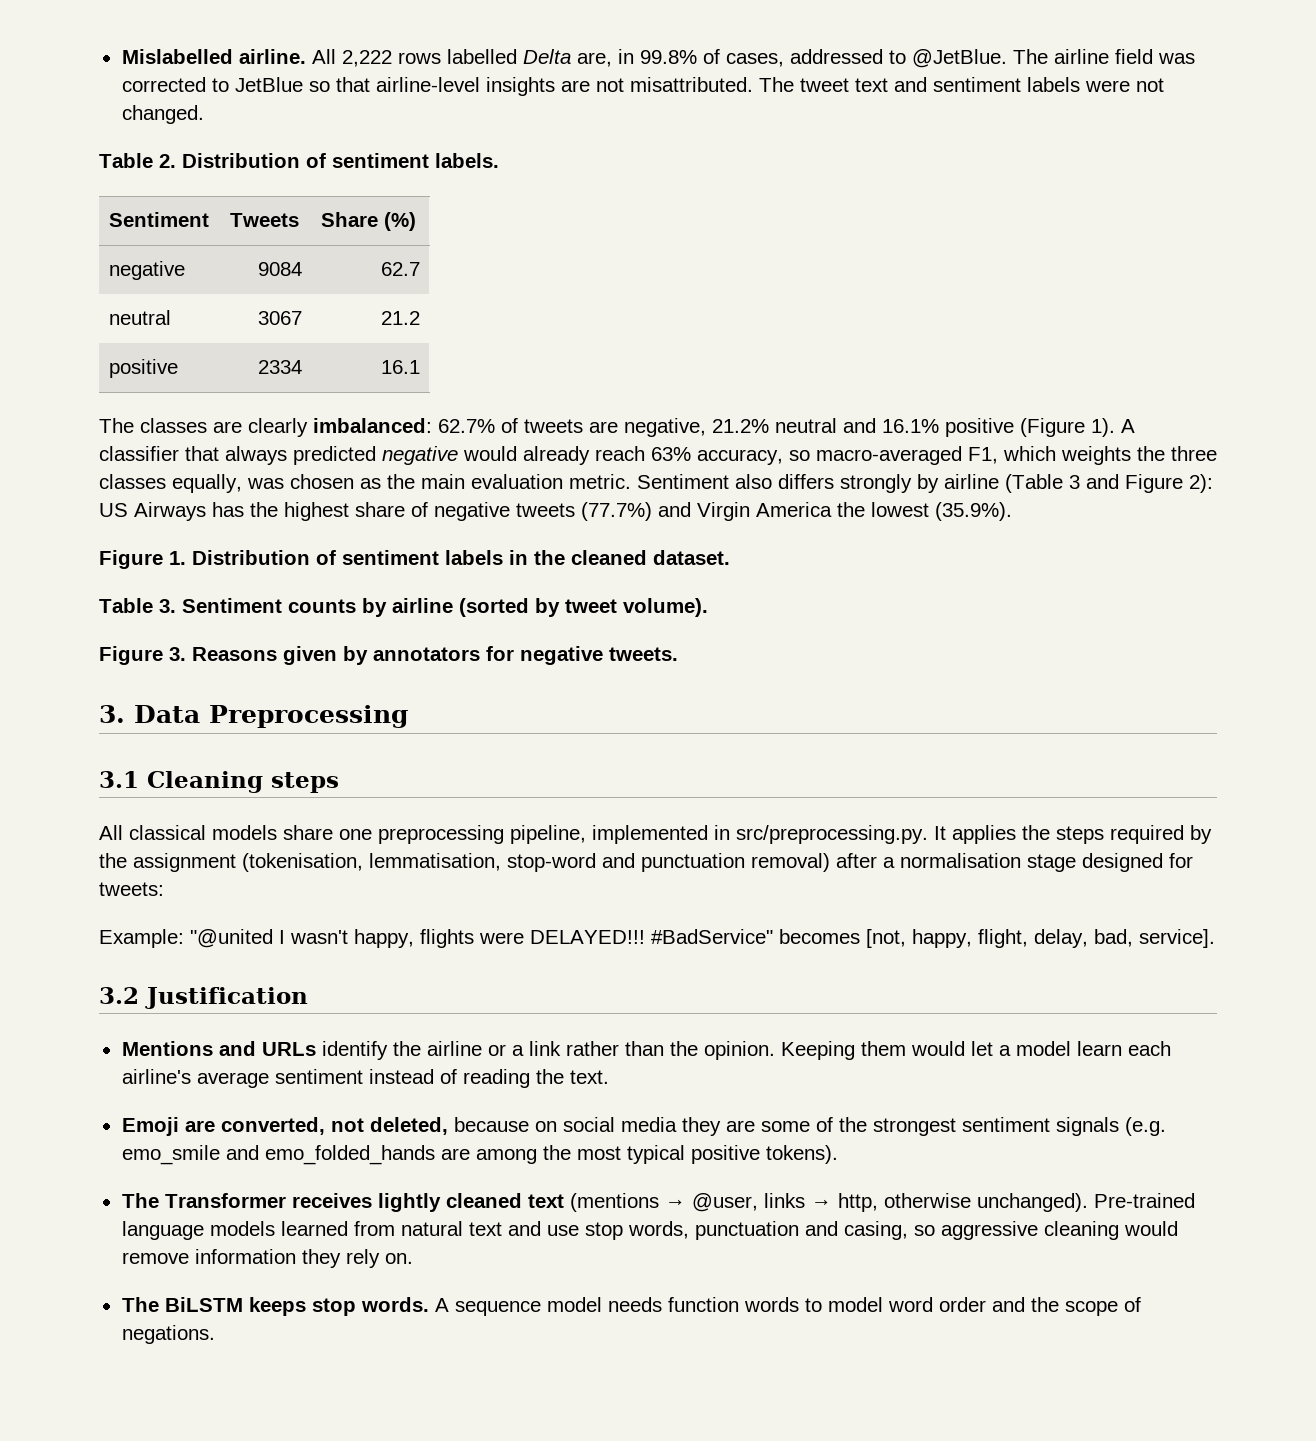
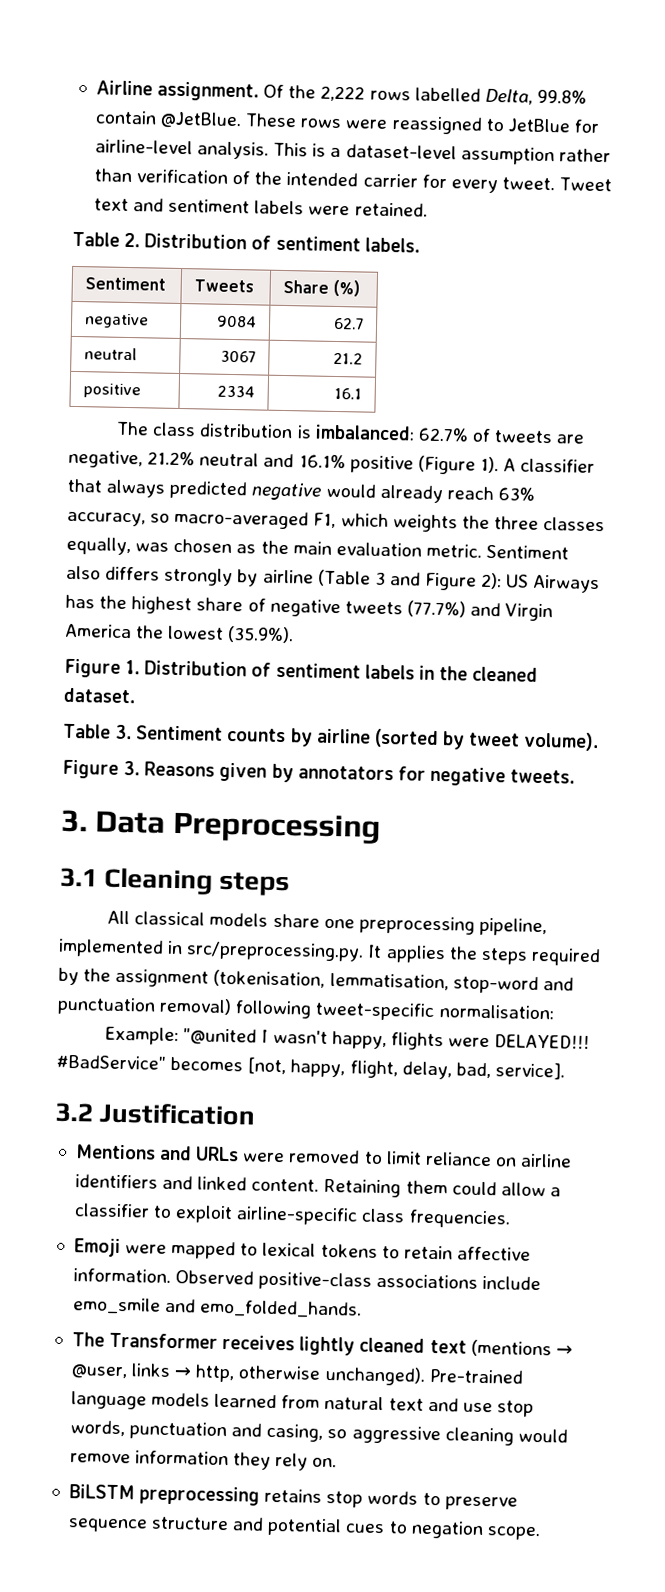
[121,49,1195,68] [121,77,849,96] Mislabelled airline. All 2,222 rows labelled Delta are, in 99.8% of cases, addressed to @JetBlue. The airline field was corrected to JetBlue so that airline-level insights are not misattributed. The tweet -> [95,80,587,105] [94,110,600,135] [94,139,611,166] [93,168,613,194] Airline assignment. Of the 2,222 rows labelled Delta, 99.8% contain @JetBlue. These rows were reassigned to JetBlue for airline-level analysis. This is a dataset-level assumption rather than verification of the intended carrier for every tweet. Tweet
[1135,78,1164,92] [121,105,204,124] not changed. -> [354,202,428,217] retained.
[140,418,308,437] classes are clearly -> [152,422,312,439] class distribution is
[836,853,1193,872] [99,882,164,896] after a normalisation stage designed for tweets: -> [235,1000,555,1022] following tweet-specific normalisation:
[321,1041,1171,1060] [121,1069,609,1088] [121,1117,1166,1136] [121,1145,838,1165] identify the airline or a link rather than the opinion. Keeping them would let a model learn each airline's average sentiment instead of reading the text. // Emoji are converted, not deleted, because on social media they are some of the strongest sentiment signals (e.g. emo_smile and emo_folded_hands are among the most typical positive tokens). -> [242,1149,573,1168] [74,1174,561,1198] [73,1203,511,1229] [73,1238,531,1261] [72,1268,542,1291] [72,1297,363,1319] were removed to limit reliance on airline identifiers and linked content. Retaining them could allow a classifier to exploit airline-specific class frequencies. // Emoji were mapped to lexical tokens to retain affective information. Observed positive-class associations include emo_smile and emo_folded_hands.
[121,1297,1141,1316] [121,1325,215,1344] The BiLSTM keeps stop words. A sequence model needs function words to model word order and the scope of negations. -> [68,1484,518,1511] [67,1516,541,1541] BiLSTM preprocessing retains stop words to preserve sequence structure and potential cues to negation scope.

